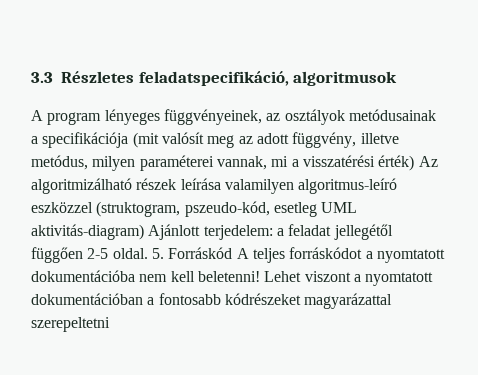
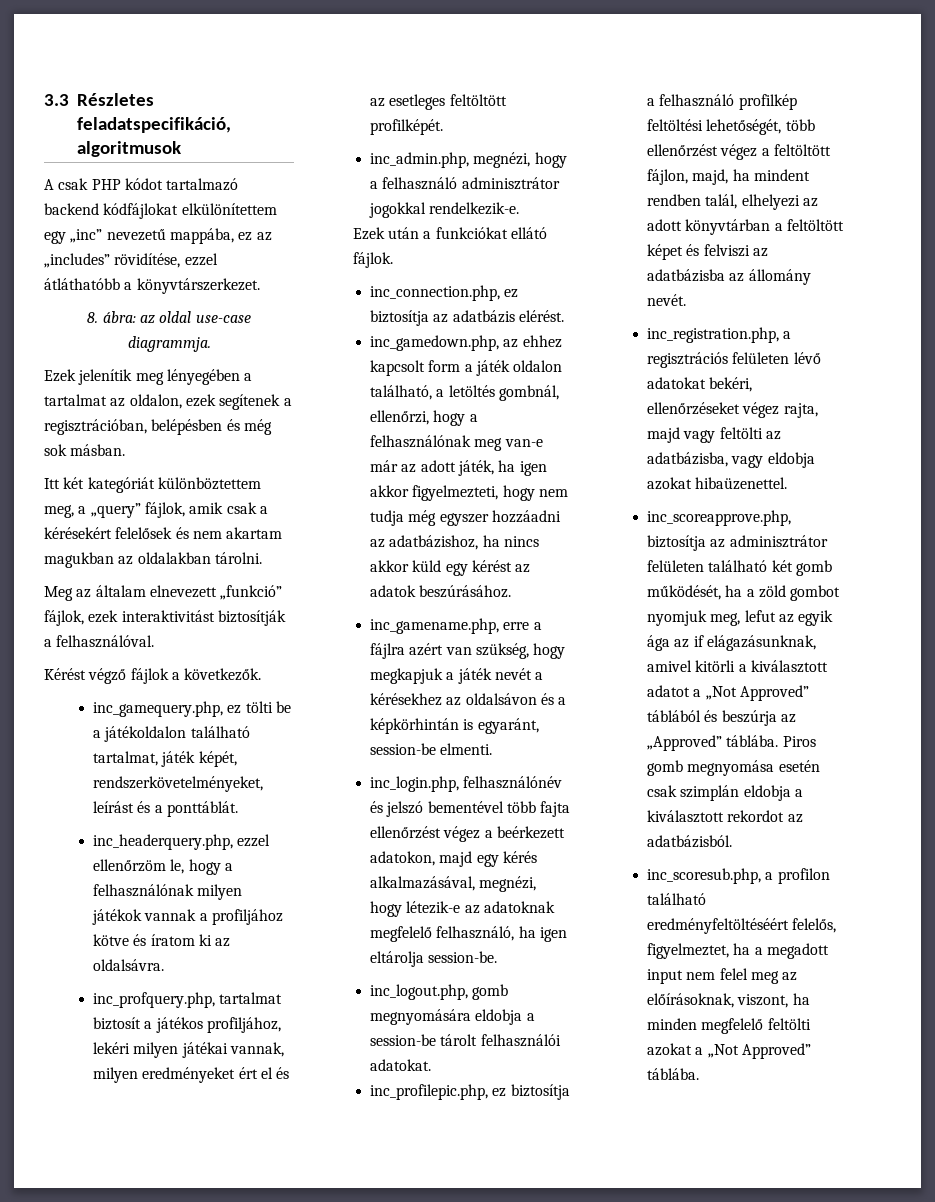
[47,109,436,125] [31,132,399,148] [31,155,438,171] [31,178,398,194] [31,201,358,217] [31,224,393,240] [31,247,445,263] [31,270,434,286] [31,293,393,309] [31,317,110,332] program lényeges függvényeinek, az osztályok metódusainak a specifikációja (mit valósít meg az adott függvény, illetve metódus, milyen paraméterei vannak, mi a visszatérési érték) Az algoritmizálható részek leírása valamilyen algoritmus-leíró eszközzel (struktogram, pszeudo-kód, esetleg UML aktivitás-diagram) Ajánlott terjedelem: a feladat jellegétől függően 2-5 oldal. 5. Forráskód A teljes forráskódot a nyomtatott dokumentációba nem kell beletenni! Lehet viszont a nyomtatott dokumentációban a fontosabb kódrészeket magyarázattal szerepeltetni -> [58,178,239,191] [44,203,277,219] [44,228,272,244] [44,253,218,268] [44,278,260,294] [87,311,251,324] [127,336,211,352] [44,369,253,385] [44,394,292,410] [44,419,272,435] [44,444,126,456] [44,477,261,493] [44,502,268,518] [44,527,283,539] [44,552,262,568] [44,585,283,601] [44,610,286,626] [44,635,155,648] [44,668,262,684] [93,701,292,717] [93,726,250,742] [93,751,237,767] [93,776,264,792] [93,801,239,817] [93,834,271,850] [93,859,234,875] [93,884,243,900] [92,909,284,925] [93,934,231,947] [93,959,165,971] [93,992,283,1008] [93,1017,282,1033] [93,1042,285,1058] [93,1067,290,1083] [370,94,507,110] [370,119,444,135] [370,152,567,168] [370,177,560,190] [369,202,520,218] [352,227,547,240] [352,252,393,268] [370,285,519,301] [370,310,565,326] [370,335,562,351] [370,360,563,376] [370,385,560,401] [370,410,478,426] [370,435,543,451] [370,460,547,476] [370,485,569,501] [370,510,562,526] [370,535,540,550] [370,560,531,576] [370,585,512,598] [370,618,542,634] [370,643,566,659] [370,668,544,684] [370,693,567,706] [370,718,539,734] [370,743,493,755] [370,776,563,792] [370,801,571,817] [370,826,566,842] [370,851,538,867] [370,876,537,892] [370,901,556,917] [370,926,568,942] [370,951,498,967] [370,984,509,1000] [370,1009,535,1025] [370,1034,561,1047] [370,1059,432,1071] [370,1084,570,1100] [647,94,797,110] [647,119,815,135] [647,144,832,160] [647,169,811,185] [647,194,819,210] [647,219,845,235] [647,244,769,260] [647,269,811,285] [647,294,687,306] [647,327,792,343] [647,352,821,368] [647,377,753,392] [647,402,818,418] [647,427,782,443] [647,452,815,468] [647,477,788,490] [647,510,792,526] [647,535,828,551] [647,560,833,576] [647,585,841,601] [647,610,834,626] [647,635,817,651] [647,660,829,673] [647,685,810,701] [647,710,797,726] [647,735,816,751] [647,760,820,776] [647,785,804,801] [647,810,803,823] [647,835,733,848] [647,868,830,884] [647,893,707,905] [647,918,837,934] [647,943,830,959] [647,968,798,984] [647,993,810,1008] [647,1018,811,1034] [647,1043,812,1059] [647,1068,700,1080] csak PHP kódot tartalmazó backend kódfájlokat elkülönítettem egy „inc” nevezetű mappába, ez az „includes” rövidítése, ezzel átláthatóbb a könyvtárszerkezet. // 8. ábra: az oldal use-case diagrammja. // Ezek jelenítik meg lényegében a tartalmat az oldalon, ezek segítenek a regisztrációban, belépésben és még sok másban. // Itt két kategóriát különböztettem meg, a „query” fájlok, amik csak a kérésekért felelősek és nem akartam magukban az oldalakban tárolni. // Meg az általam elnevezett „funkció” fájlok, ezek interaktivitást biztosítják a felhasználóval. // Kérést végző fájlok a következők. // inc_gamequery.php, ez tölti be a játékoldalon található tartalmat, játék képét, rendszerkövetelményeket, leírást és a ponttáblát. // inc_headerquery.php, ezzel ellenőrzöm le, hogy a felhasználónak milyen játékok vannak a profiljához kötve és íratom ki az oldalsávra. // inc_profquery.php, tartalmat biztosít a játékos profiljához, lekéri milyen játékai vannak, milyen eredményeket ért el és az esetleges feltöltött profilképét. // inc_admin.php, megnézi, hogy a felhasználó adminisztrátor jogokkal rendelkezik-e. // Ezek után a funkciókat ellátó fájlok. // inc_connection.php, ez biztosítja az adatbázis elérést. // inc_gamedown.php, az ehhez kapcsolt form a játék oldalon található, a letöltés gombnál, ellenőrzi, hogy a felhasználónak meg van-e már az adott játék, ha igen akkor figyelmezteti, hogy nem tudja még egyszer hozzáadni az adatbázishoz, ha nincs akkor küld egy kérést az adatok beszúrásához. // inc_gamename.php, erre a fájlra azért van szükség, hogy megkapjuk a játék nevét a kérésekhez az oldalsávon és a képkörhintán is egyaránt, session-be elmenti. // inc_login.php, felhasználónév és jelszó bementével több fajta ellenőrzést végez a beérkezett adatokon, majd egy kérés alkalmazásával, megnézi, hogy létezik-e az adatoknak megfelelő felhasználó, ha igen eltárolja session-be. // inc_logout.php, gomb megnyomására eldobja a session-be tárolt felhasználói adatokat. // inc_profilepic.php, ez biztosítja a felhasználó profilkép feltöltési lehetőségét, több ellenőrzést végez a feltöltött fájlon, majd, ha mindent rendben talál, elhelyezi az adott könyvtárban a feltöltött képet és felviszi az adatbázisba az állomány nevét. // inc_registration.php, a regisztrációs felületen lévő adatokat bekéri, ellenőrzéseket végez rajta, majd vagy feltölti az adatbázisba, vagy eldobja azokat hibaüzenettel. // inc_scoreapprove.php, biztosítja az adminisztrátor felületen található két gomb működését, ha a zöld gombot nyomjuk meg, lefut az egyik ága az if elágazásunknak, amivel kitörli a kiválasztott adatot a „Not Approved” táblából és beszúrja az „Approved” táblába. Piros gomb megnyomása esetén csak szimplán eldobja a kiválasztott rekordot az adatbázisból. // inc_scoresub.php, a profilon található eredményfeltöltéséért felelős, figyelmeztet, ha a megadott input nem felel meg az előírásoknak, viszont, ha minden megfelelő feltölti azokat a „Not Approved” táblába.

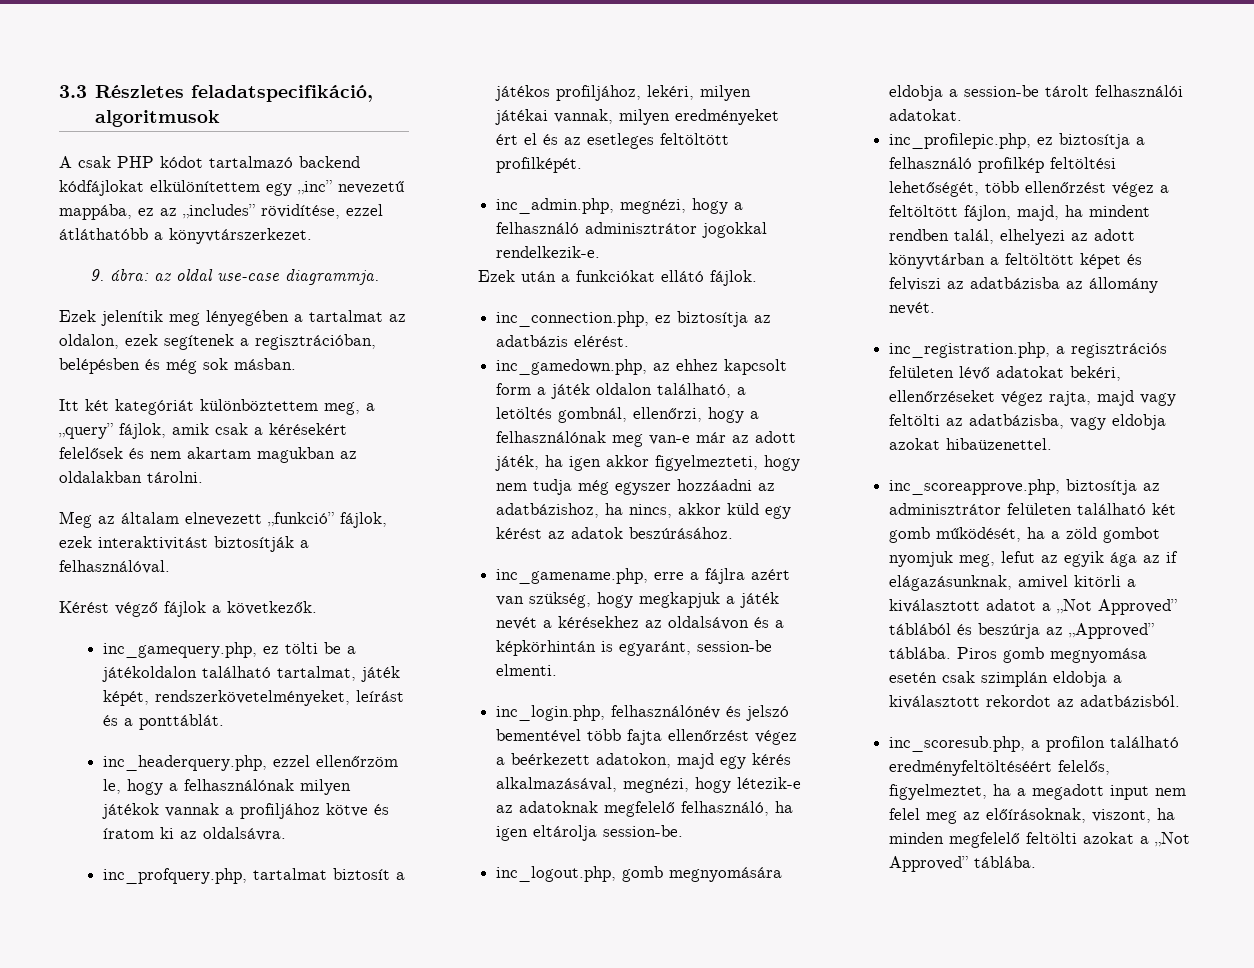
[87,312,99,323] 8. -> [89,269,104,281] 9.
[93,1042,131,1054] lekéri -> [646,85,694,100] lekéri,
[504,536,540,547] nincs -> [628,504,672,518] nincs,

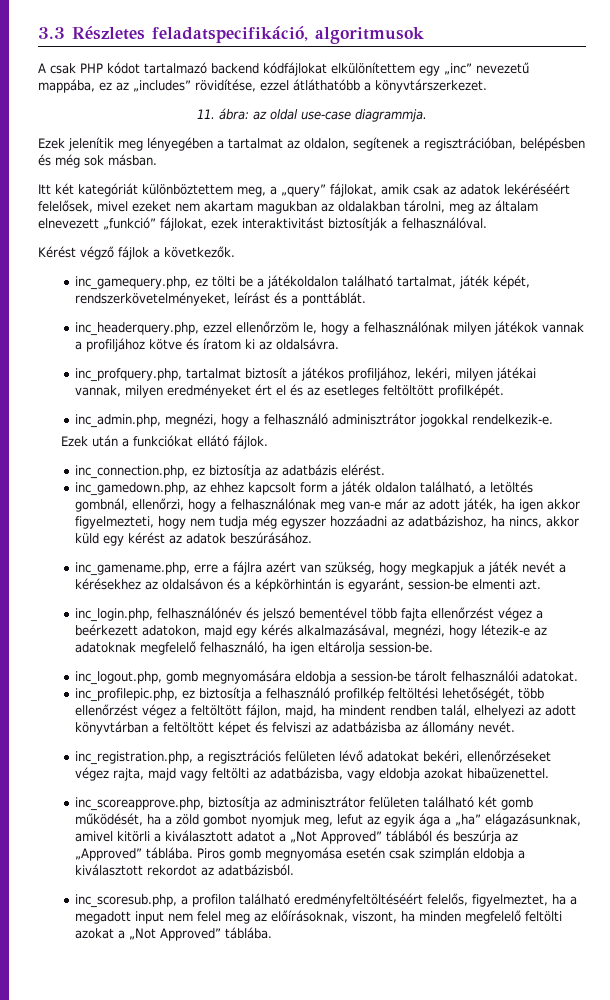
[89,269,104,281] 9. -> [197,109,215,119] 11.
[125,334,158,346] ezek -> (349, 144) none
[119,423,166,439] fájlok, -> [330,183,377,197] fájlokat,
[254,423,347,435] [59,447,144,459] a kérésekért felelősek és -> [443,183,570,195] [38,200,171,213] az adatok lekéréséért felelősek, mivel ezeket
[147,471,203,483] [59,511,92,528] tárolni. // Meg -> [404,200,474,214] tárolni, meg
[340,512,387,528] fájlok, -> [160,217,207,231] fájlokat,
[495,664,557,676] elmenti. -> [472,579,542,590] elmenti azt.
[1142,551,1178,563] az if -> [444,814,482,826] a „ha”

